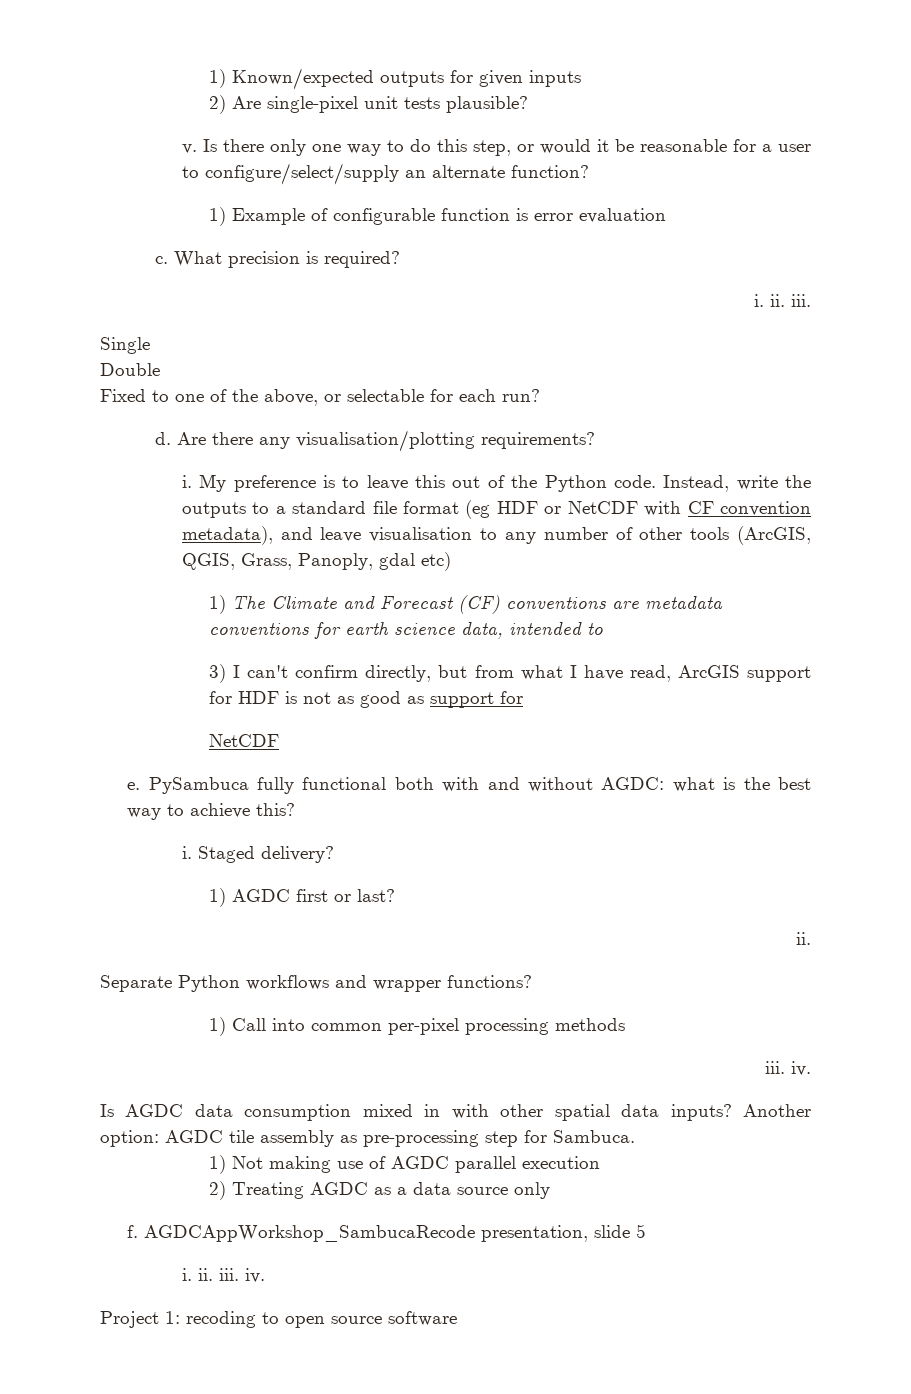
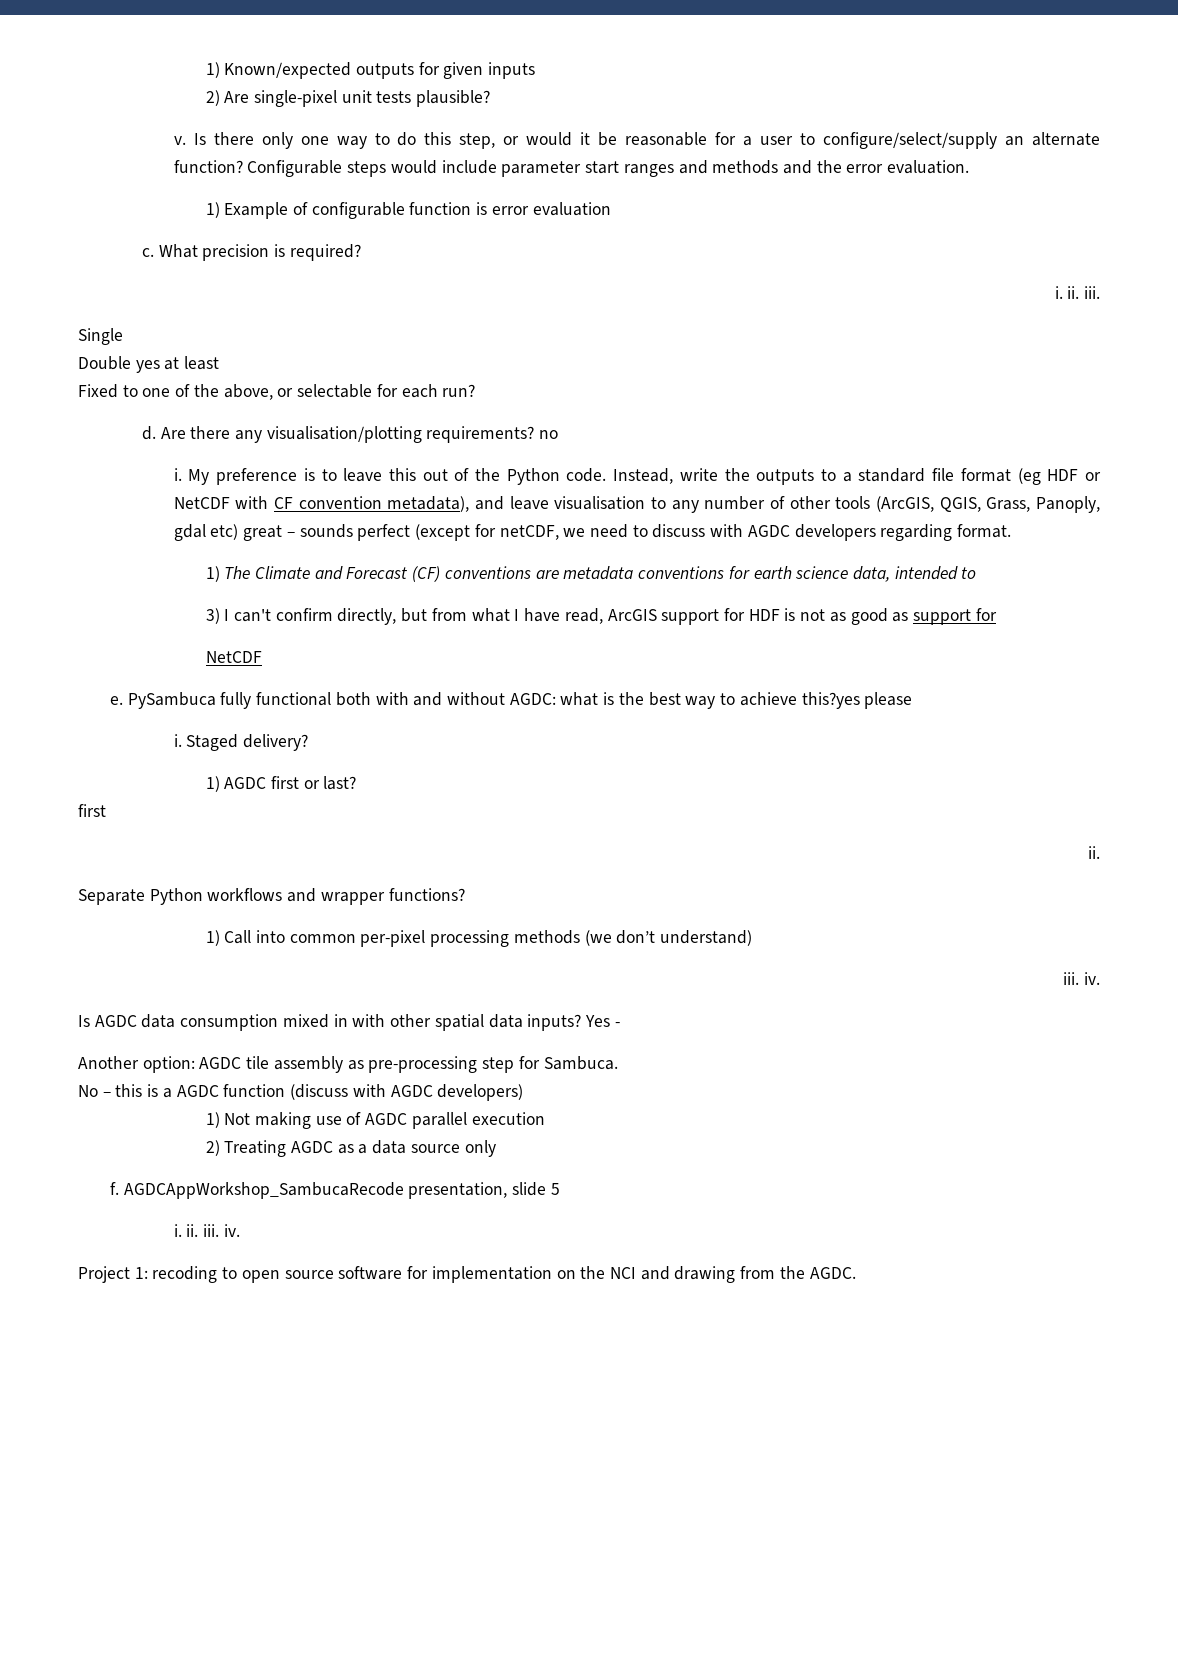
(589, 171) none -> [247,160,970,177] Configurable steps would include parameter start ranges and methods and the error evaluation.
(160, 369) none -> [135,356,220,373] yes at least
(595, 440) none -> [539,430,559,439] no
(451, 561) none -> [243,524,1012,541] great – sounds perfect (except for netCDF, we need to discuss with AGDC developers regarding format.
[256,803,296,816] this? -> [801,692,913,709] this?yes please
(396, 895) none -> [78,804,106,817] // first
(626, 1024) none -> [584,930,753,946] (we don’t understand)
(732, 1112) none -> [584,1015,620,1027] Yes - //
(635, 1136) none -> [78,1084,524,1101] // No – this is a AGDC function (discuss with AGDC developers)
(457, 1318) none -> [407,1266,856,1283] for implementation on the NCI and drawing from the AGDC.

